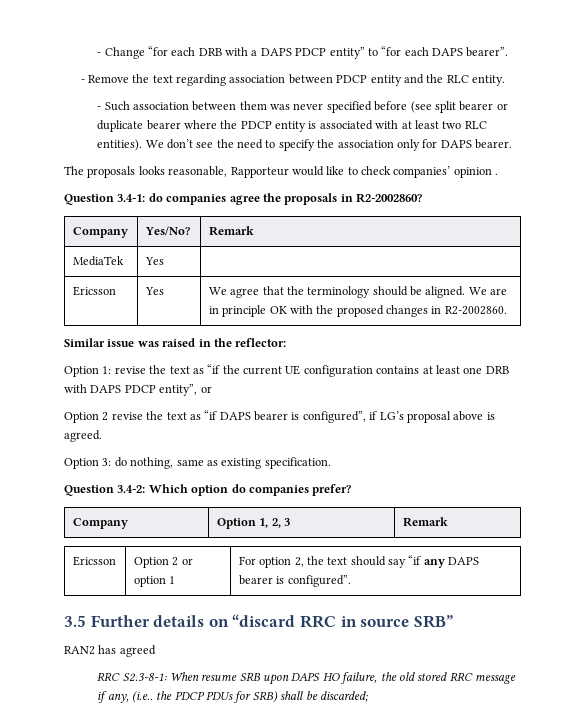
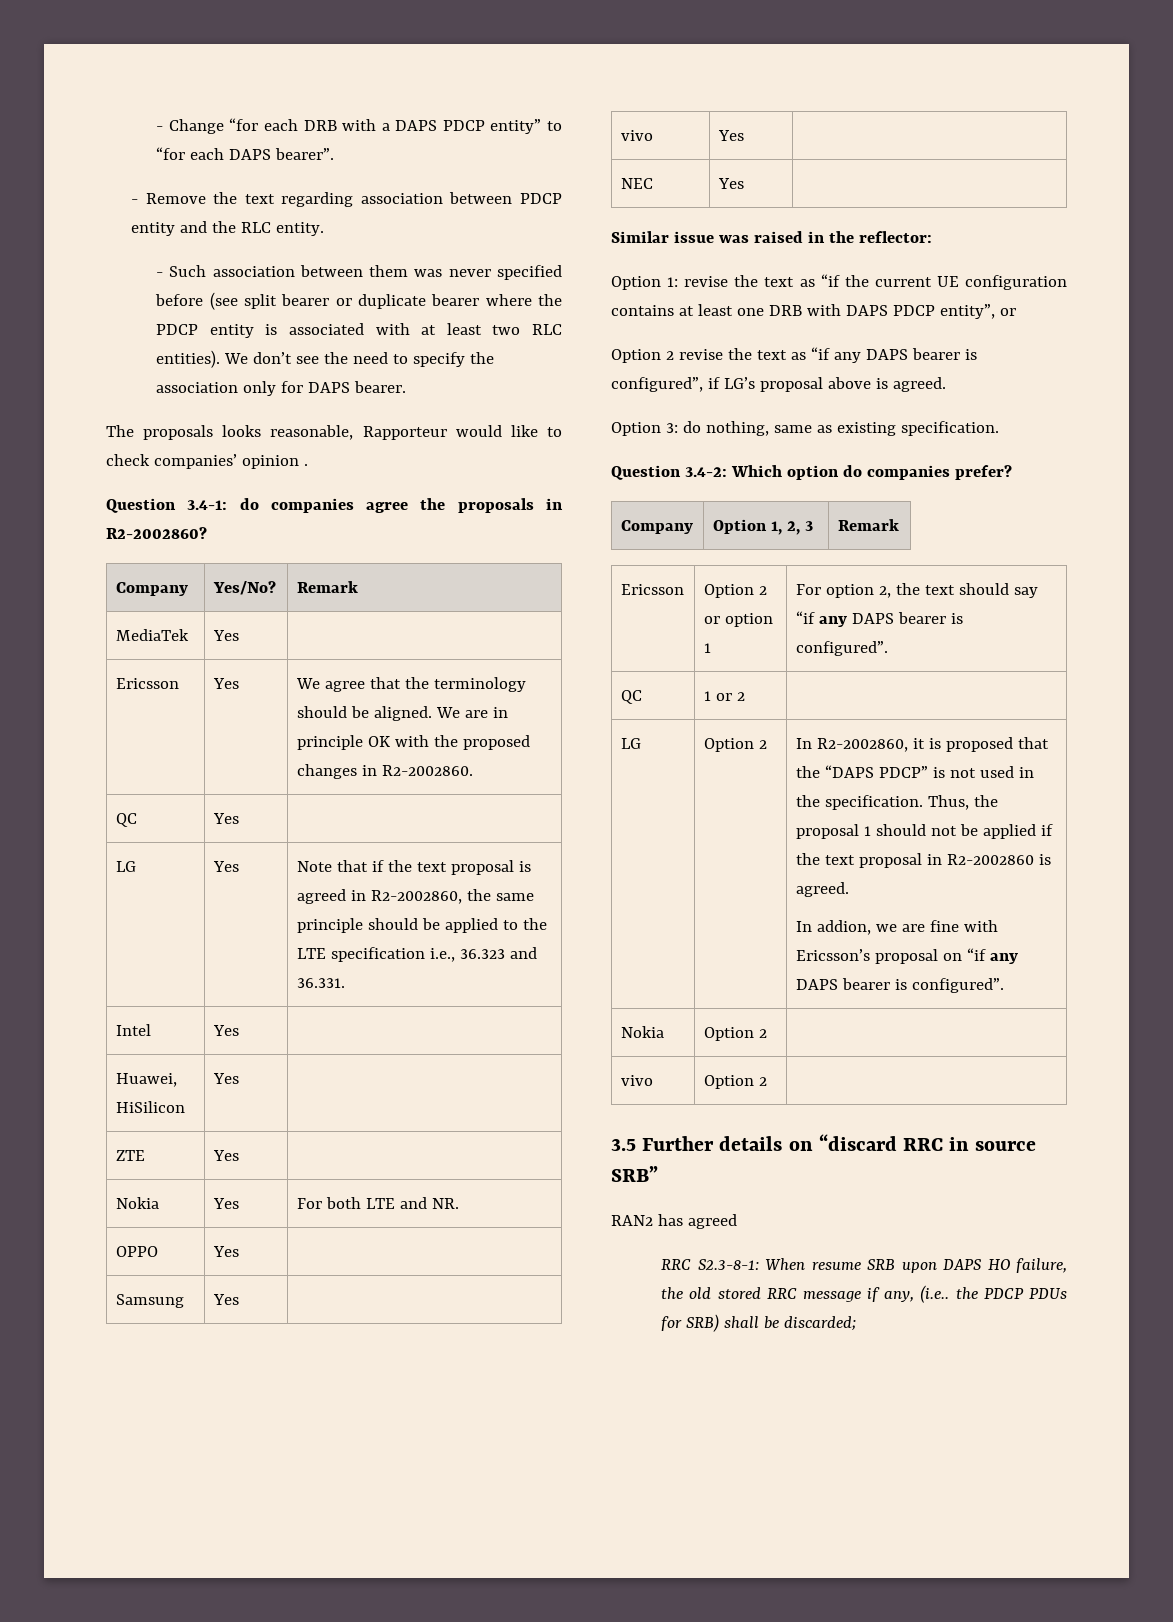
(507, 310) none -> [115,813,137,827] [212,813,239,824] [115,861,136,872] [212,861,239,872] [296,860,531,875] [296,889,534,904] [296,918,547,933] [296,947,537,962] [296,978,345,988] [115,1024,151,1036] [212,1025,239,1036] [115,1073,177,1087] [115,1101,185,1113] [212,1073,239,1084] [115,1150,145,1161] [212,1150,239,1161] [115,1197,159,1209] [212,1198,239,1209] [296,1197,459,1209] [115,1246,158,1257] [212,1246,239,1257] [115,1294,184,1308] [212,1294,239,1305] [620,130,653,141] [717,130,744,141] [620,178,653,189] [717,178,744,189] // QC | Yes | // LG | Yes | Note that if the text proposal is agreed in R2-2002860, the same principle should be applied to the LTE specification i.e., 36.323 and 36.331. // Intel | Yes | // Huawei, HiSilicon | Yes | // ZTE | Yes | // Nokia | Yes | For both LTE and NR. // OPPO | Yes | // Samsung | Yes | // vivo | Yes | // NEC | Yes |
(218, 415) none -> [833,352,861,363] any
(351, 581) none -> [620,690,642,704] [703,691,745,701] [620,738,641,749] [703,738,767,752] [795,737,1049,752] [795,765,1034,778] [795,795,998,810] [795,824,1053,839] [795,853,1051,868] [795,882,849,897] [795,920,998,935] [795,948,1018,964] [795,978,1004,993] [620,1026,664,1038] [703,1027,767,1041] [620,1075,653,1086] [703,1075,767,1089] // QC | 1 or 2 | // LG | Option 2 | In R2-2002860, it is proposed that the “DAPS PDCP” is not used in the specification. Thus, the proposal 1 should not be applied if the text proposal in R2-2002860 is agreed. // In addion, we are fine with Ericsson’s proposal on “if any DAPS bearer is configured”. // Nokia | Option 2 | // vivo | Option 2 |

